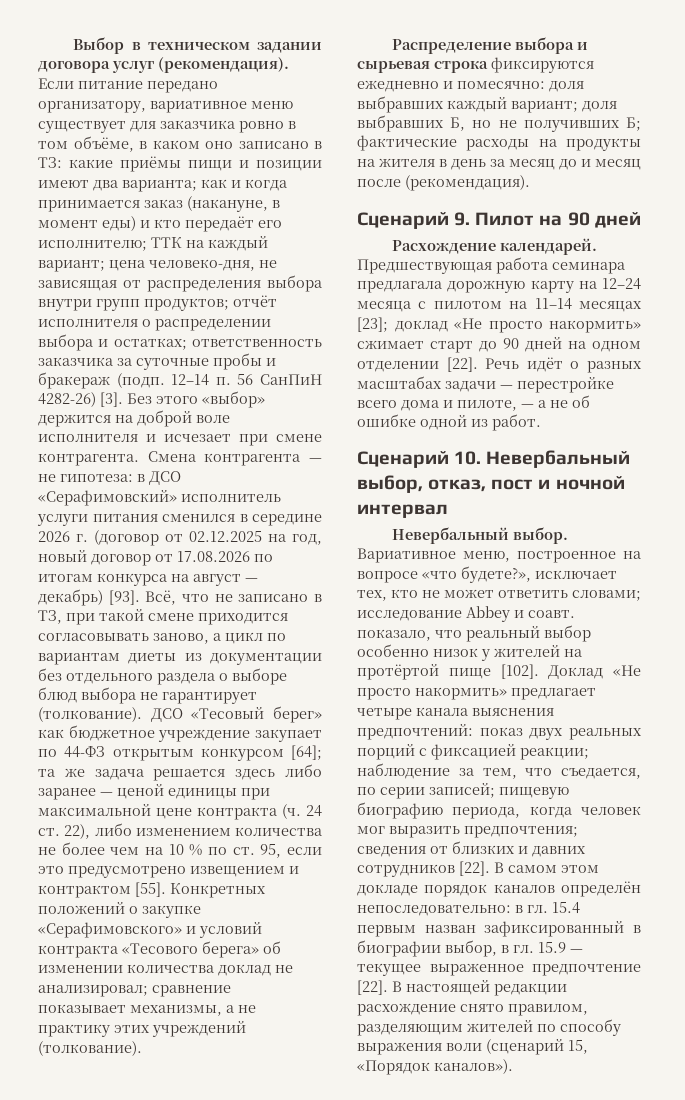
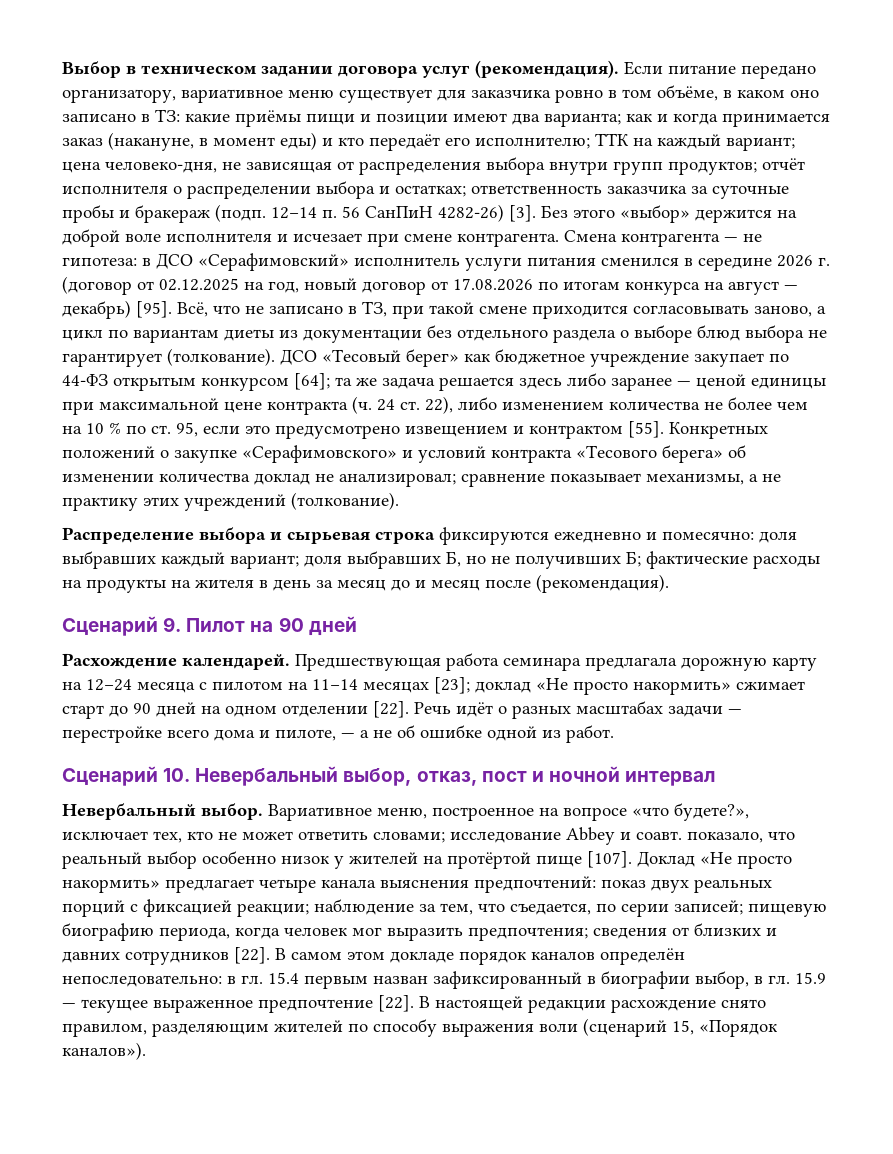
[108,590,140,605] [93]. -> [136,301,172,318] [95].
[500,664,539,679] [102]. -> [587,851,632,868] [107].

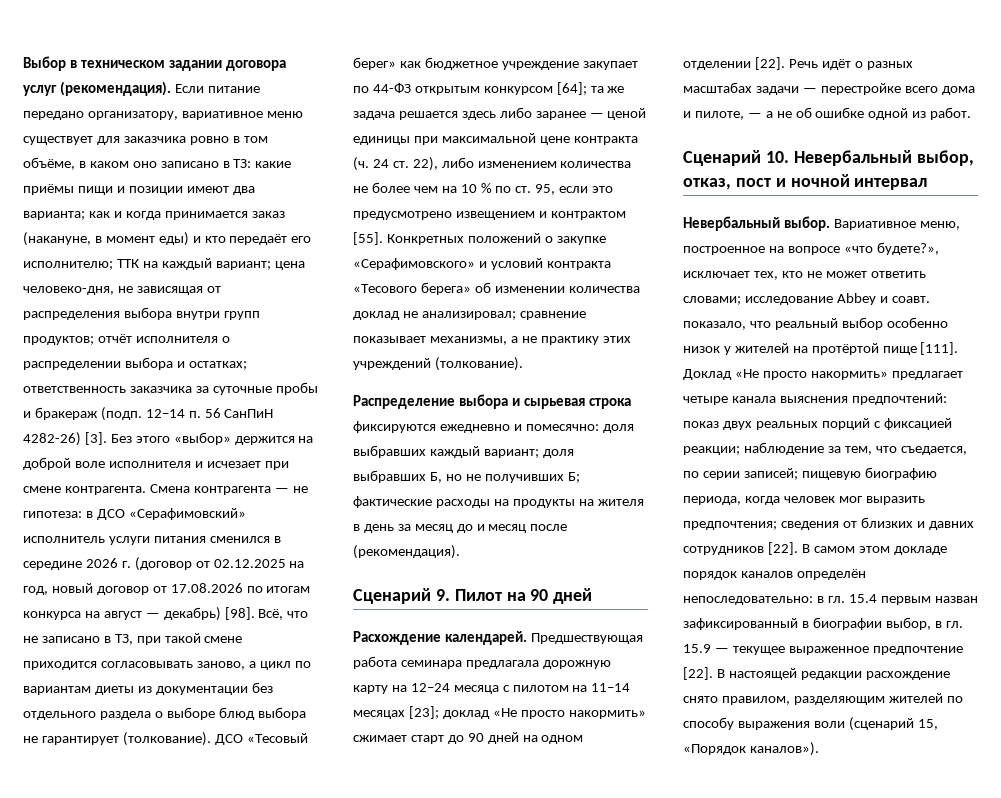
[136,301,172,318] [95]. -> [224,607,255,620] [98].
[587,851,632,868] [107]. -> [920,342,959,355] [111].

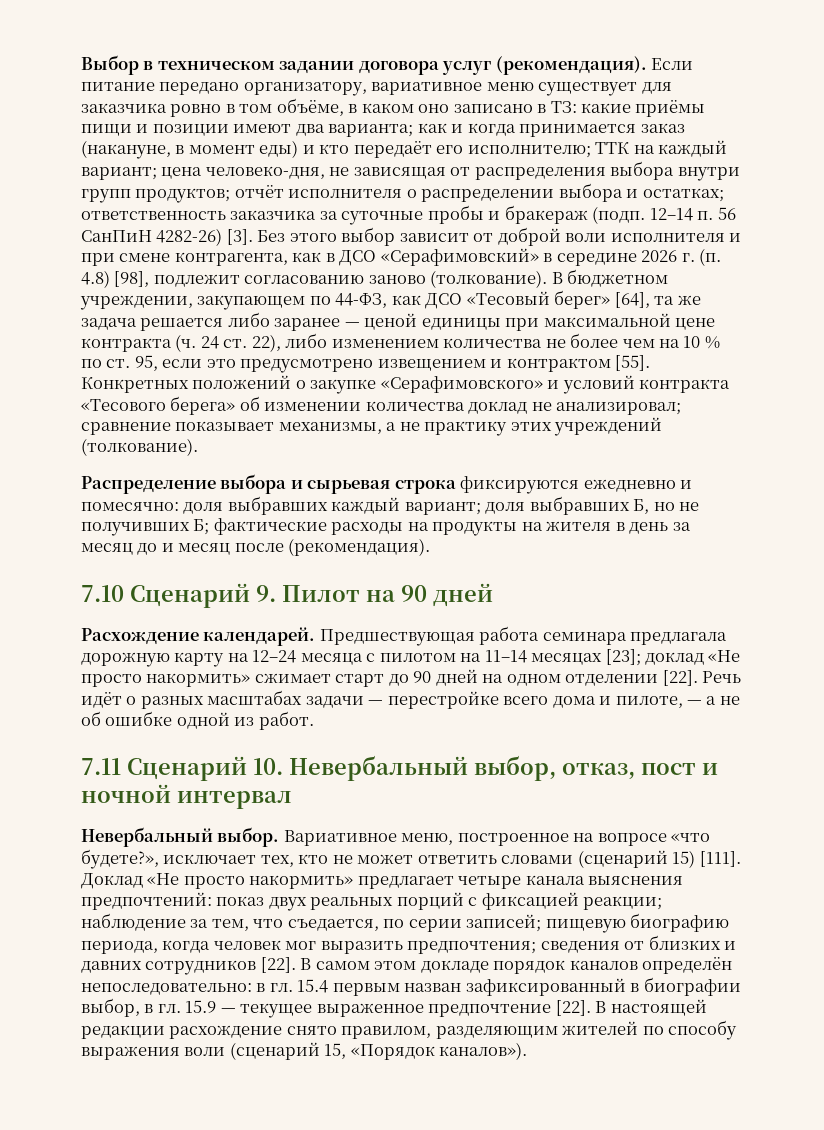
[173,432,314,445] [23,457,105,470] «выбор» держится на доброй воле -> [341,227,607,246] выбор зависит от доброй воли
[206,461,261,468] исчезает -> (742, 237) none
[64,484,308,495] [23,508,246,520] [23,536,281,545] [23,557,305,571] [23,583,311,595] [23,607,309,621] [23,633,243,645] [23,661,311,670] [23,682,273,695] [23,707,306,720] [23,732,308,746] [353,57,638,70] [353,82,587,95] контрагента. Смена контрагента — не гипотеза: в ДСО «Серафимовский» исполнитель услуги питания сменился в середине 2026 г. (договор от 02.12.2025 на год, новый договор от 17.08.2026 по итогам конкурса на август — декабрь) [98]. Всё, что не записано в ТЗ, при такой смене приходится согласовывать заново, а цикл по вариантам диеты из документации без отдельного раздела о выборе блюд выбора не гарантирует (толкование). ДСО «Тесовый берег» как бюджетное учреждение закупает по 44-ФЗ открытым конкурсом [64]; -> [174,248,722,266] [81,269,669,288] [80,290,650,310] контрагента, как в ДСО «Серафимовский» в середине 2026 г. (п. 4.8) [98], подлежит согласованию заново (толкование). В бюджетном учреждении, закупающем по 44-ФЗ, как ДСО «Тесовый берег» [64],
[461,111,496,120] здесь -> (224, 324) none
(460, 552) none -> [81,585,124,602] 7.10
(972, 113) none -> [81,758,121,775] 7.11
[683,293,930,305] [683,317,948,330] [683,343,917,355] словами; исследование Abbey и соавт. показало, что реальный выбор особенно низок у жителей на протёртой пище -> [501,850,696,868] словами (сценарий 15)

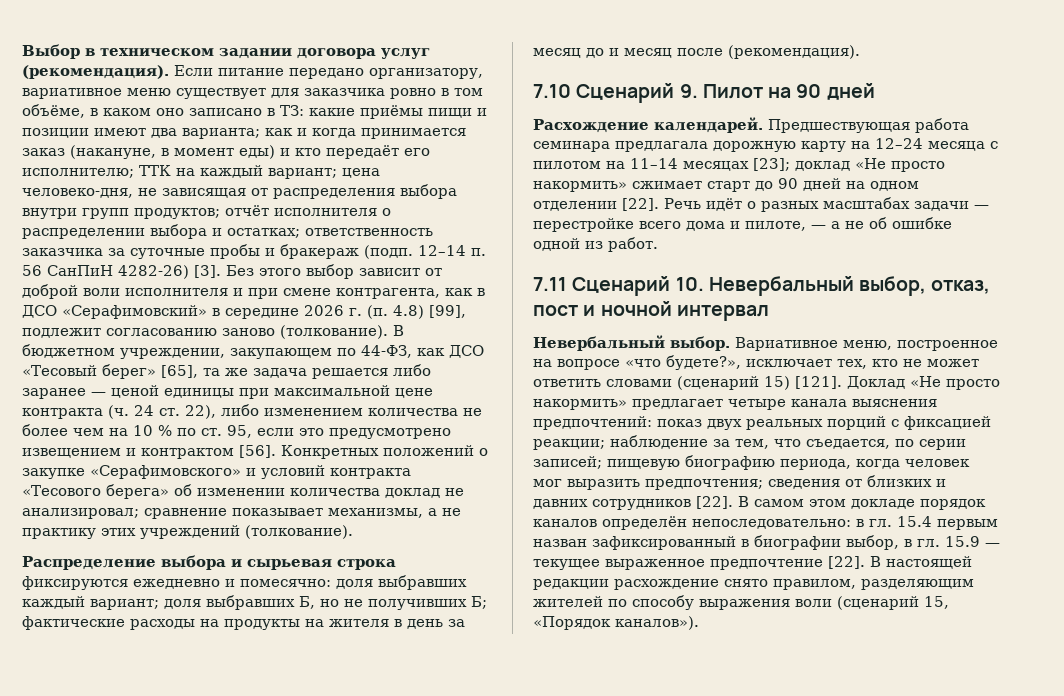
[114,271,150,287] [98], -> [429,305,466,318] [99],
[614,292,650,308] [64], -> [161,365,198,378] [65],
[615,355,651,371] [55]. -> [239,445,276,458] [56].
[699,851,741,867] [111]. -> [795,376,842,389] [121].

